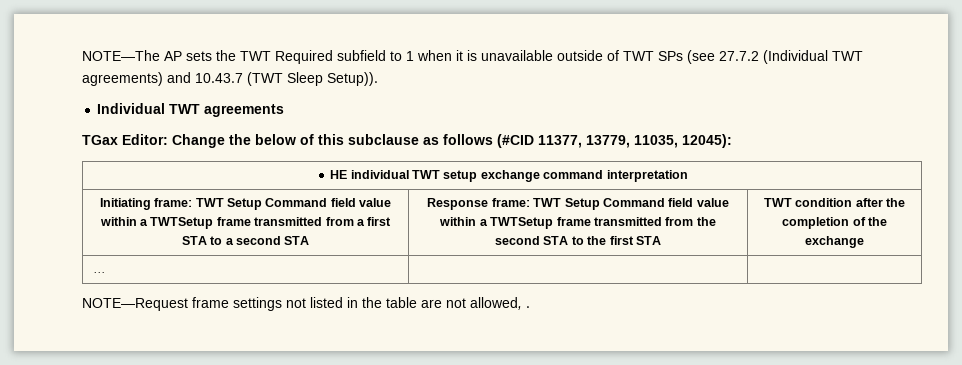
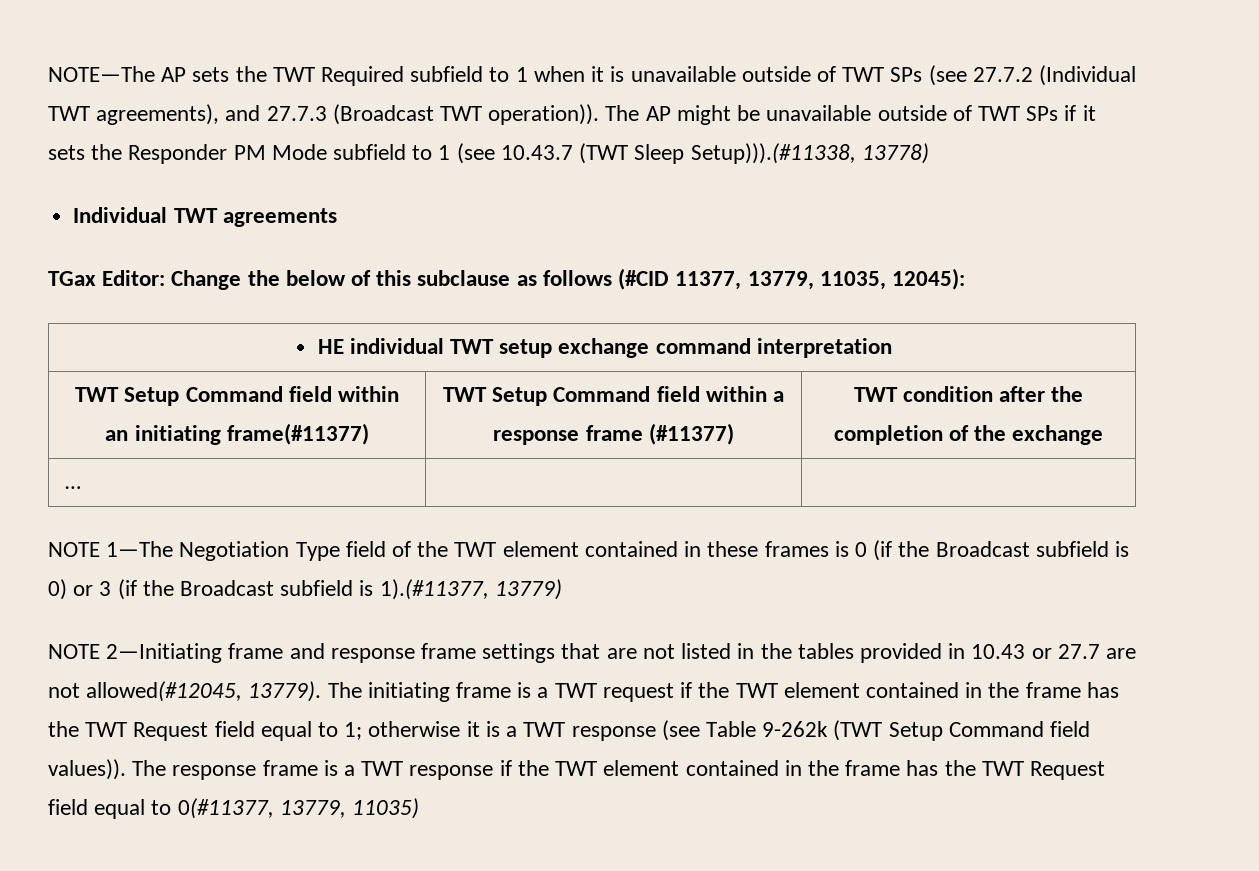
[82,72,191,86] agreements) and -> [96,104,1096,125] [48,143,495,164] agreements), and 27.7.3 (Broadcast TWT operation)). The AP might be unavailable outside of TWT SPs if it sets the Responder PM Mode subfield to 1 (see
[327,72,378,86] Setup)). -> [690,143,929,164] Setup))).(#11338, 13778)
[99,198,392,210] [99,217,392,229] [181,236,310,245] [427,198,729,210] [439,217,716,229] [495,236,661,245] Initiating frame: TWT Setup Command field value within a TWTSetup frame transmitted from a first STA to a second STA | Response frame: TWT Setup Command field value within a TWTSetup frame transmitted from the second STA to the first STA -> [75,386,399,406] [105,423,369,445] [442,386,785,406] [493,423,734,445] TWT Setup Command field within an initiating frame(#11377) | TWT Setup Command field within a response frame (#11377)
[82,297,530,311] NOTE—Request frame settings not listed in the table are not allowed, . -> [48,540,1129,561] [48,579,562,600] [48,643,1136,663] [48,681,1119,702] [48,720,1090,741] [48,759,1105,780] [48,798,420,819] NOTE 1—The Negotiation Type field of the TWT element contained in these frames is 0 (if the Broadcast subfield is 0) or 3 (if the Broadcast subfield is 1).(#11377, 13779) // NOTE 2—Initiating frame and response frame settings that are not listed in the tables provided in 10.43 or 27.7 are not allowed(#12045, 13779). The initiating frame is a TWT request if the TWT element contained in the frame has the TWT Request field equal to 1; otherwise it is a TWT response (see Table 9-262k (TWT Setup Command field values)). The response frame is a TWT response if the TWT element contained in the frame has the TWT Request field equal to 0(#11377, 13779, 11035)

